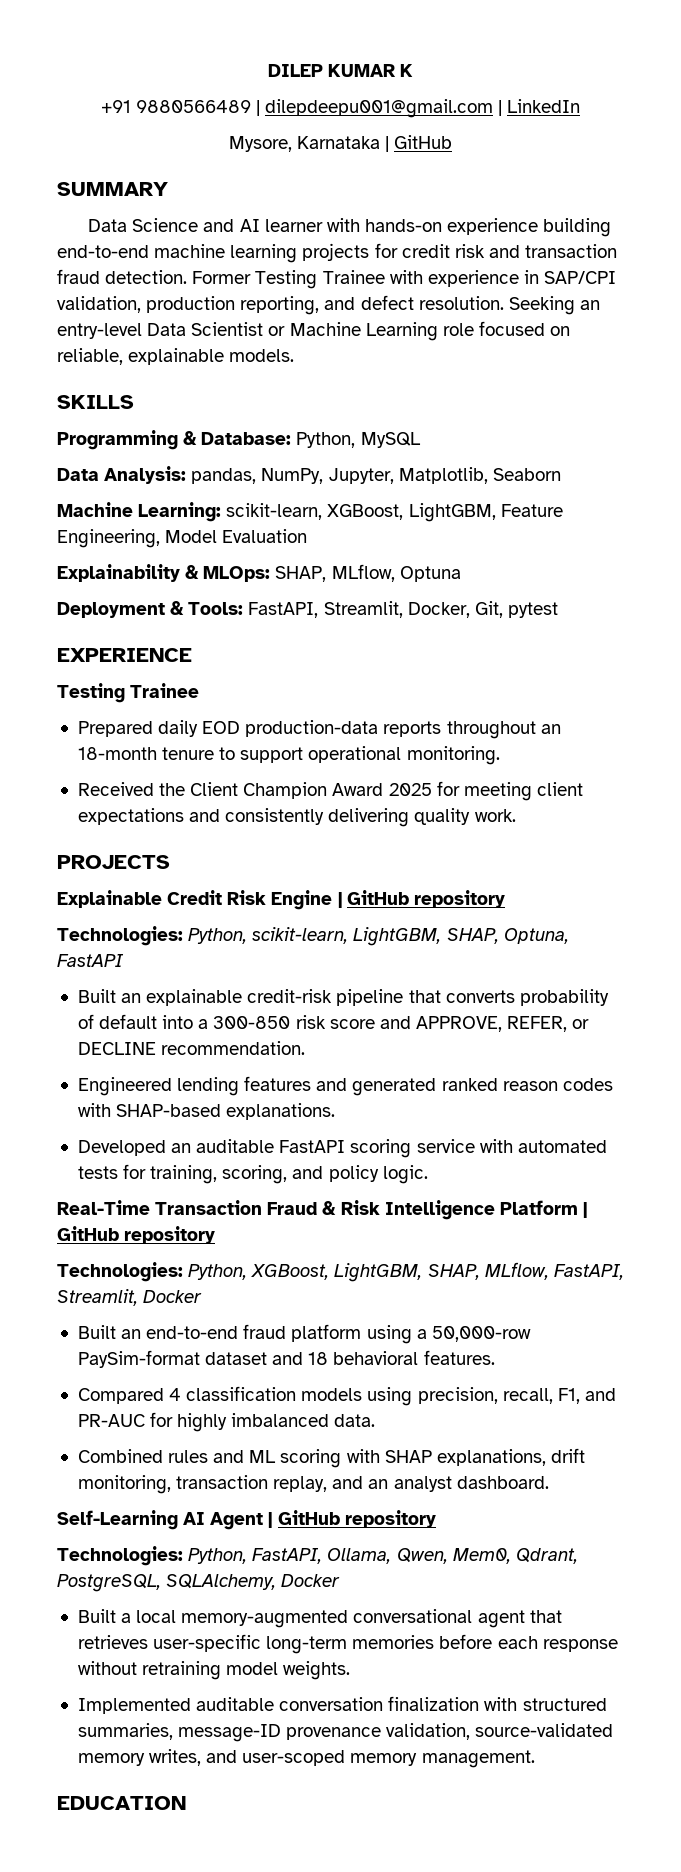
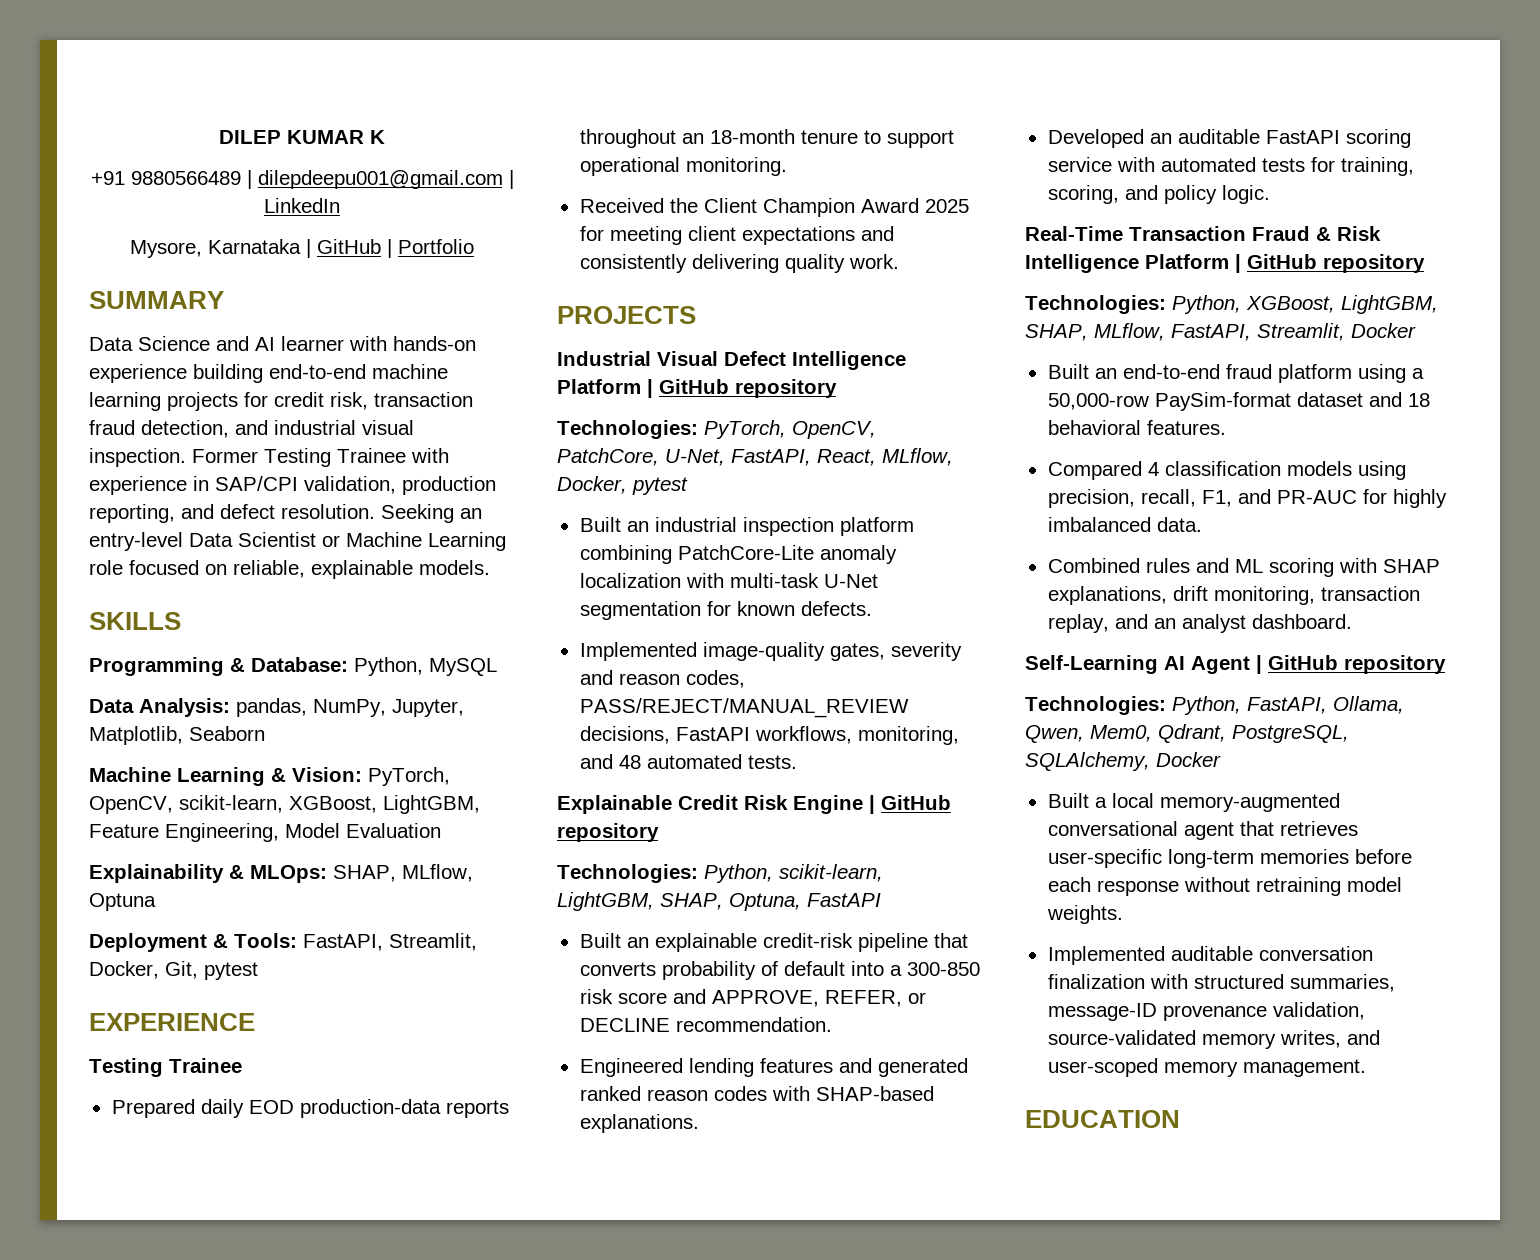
(453, 142) none -> [387,239,474,258] | Portfolio
[454,244,618,258] [57,269,188,284] risk and transaction fraud detection. -> [330,392,473,410] [89,420,414,438] [89,448,186,467] risk, transaction fraud detection, and industrial visual inspection.
[138,502,222,522] Learning: -> [177,767,450,786] [89,796,173,814] Learning & Vision: PyTorch, OpenCV,
(170, 862) none -> [557,351,906,370] [557,379,837,398] [557,420,876,439] [557,448,953,466] [557,476,688,495] [579,517,914,536] [579,545,897,564] [579,573,878,588] [579,601,872,620] [579,642,962,661] [579,670,745,688] [579,698,909,718] [579,726,959,745] [579,754,797,769] // Industrial Visual Defect Intelligence Platform | GitHub repository // Technologies: PyTorch, OpenCV, PatchCore, U-Net, FastAPI, React, MLflow, Docker, pytest // Built an industrial inspection platform combining PatchCore-Lite anomaly localization with multi-task U-Net segmentation for known defects. // Implemented image-quality gates, severity and reason codes, PASS/REJECT/MANUAL_REVIEW decisions, FastAPI workflows, monitoring, and 48 automated tests.

